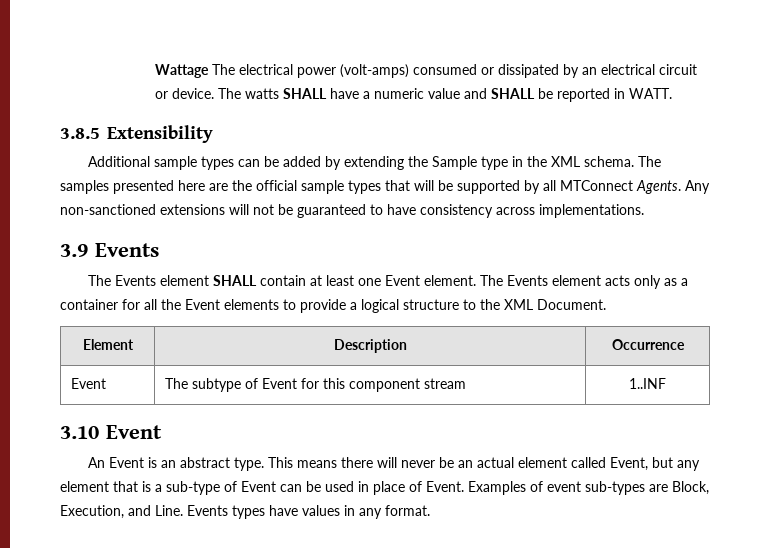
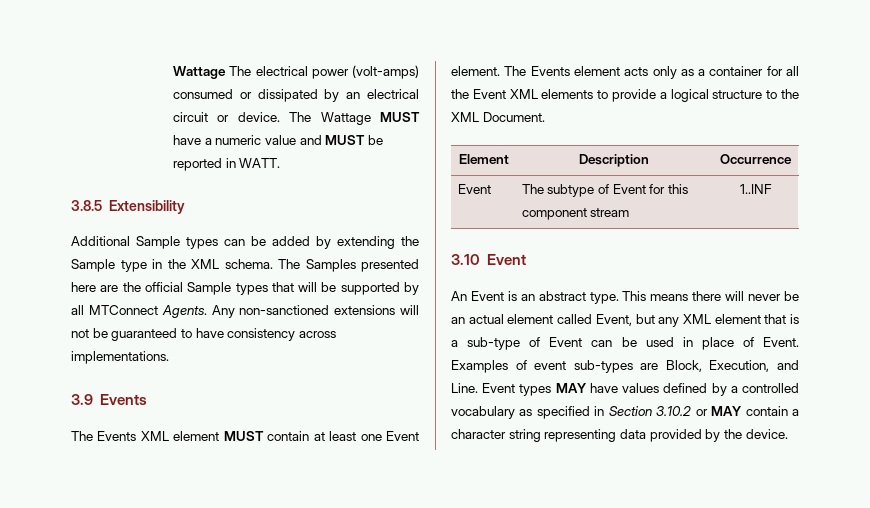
[245,88,328,99] watts SHALL -> [320,112,421,125] Wattage MUST
[491,88,536,99] SHALL -> [325,135,366,145] MUST
[154,156,198,170] sample -> [136,236,180,249] Sample
[60,180,109,194] samples -> [305,259,356,272] Samples
[301,180,344,194] sample -> [187,282,232,295] Sample
[160,275,258,286] element SHALL -> [140,431,264,441] XML element MUST
(220, 304) none -> [509,89,538,99] XML
(701, 465) none -> [682,314,711,324] XML
[187,505,430,519] Events types have values in any format. -> [482,383,799,396] [451,406,799,419] [451,429,788,442] Event types MAY have values defined by a controlled vocabulary as specified in Section 3.10.2 or MAY contain a character string representing data provided by the device.

